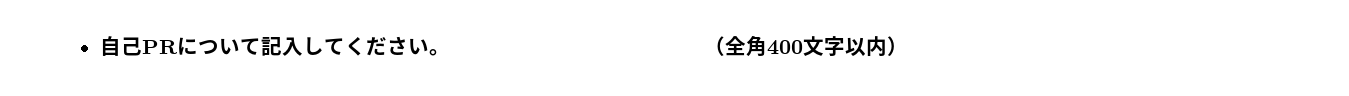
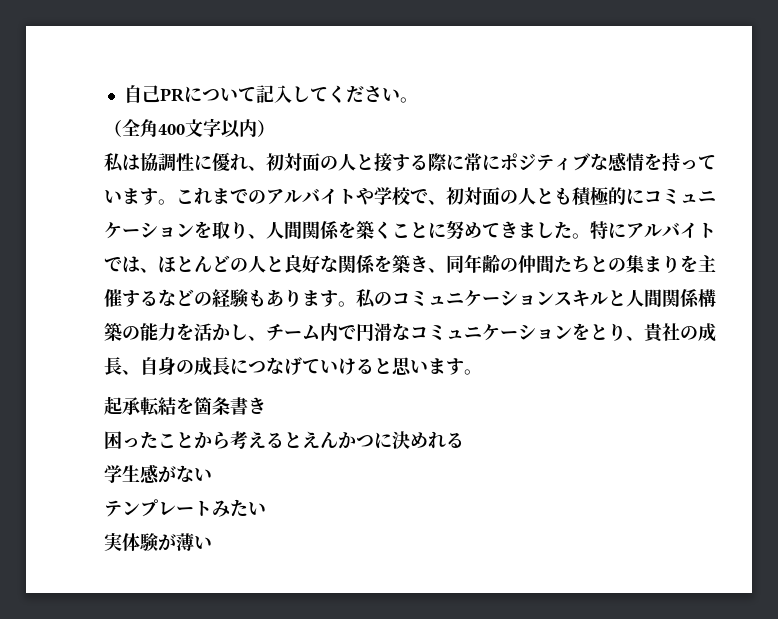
(908, 46) none -> [104,152,716,173] [104,187,716,207] [104,221,716,240] [104,254,716,273] [104,289,716,309] [104,323,716,343] [104,357,482,376] [104,396,266,417] [104,431,464,449] [104,464,212,484] [104,499,266,517] [104,533,212,551] // 私は協調性に優れ、初対面の人と接する際に常にポジティブな感情を持っています。これまでのアルバイトや学校で、初対面の人とも積極的にコミュニケーションを取り、人間関係を築くことに努めてきました。特にアルバイトでは、ほとんどの人と良好な関係を築き、同年齢の仲間たちとの集まりを主催するなどの経験もあります。私のコミュニケーションスキルと人間関係構築の能力を活かし、チーム内で円滑なコミュニケーションをとり、貴社の成長、自身の成長につなげていけると思います。 // 起承転結を箇条書き // 困ったことから考えるとえんかつに決めれる // 学生感がない // テンプレートみたい // 実体験が薄い

